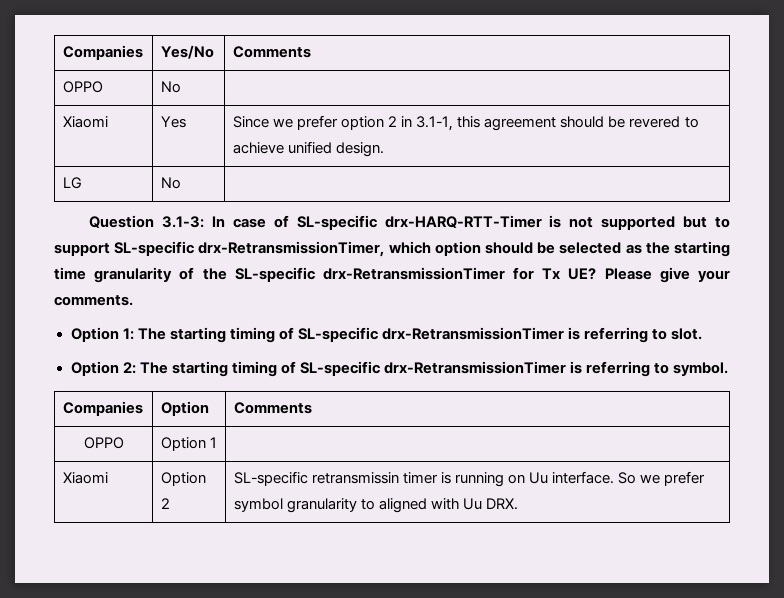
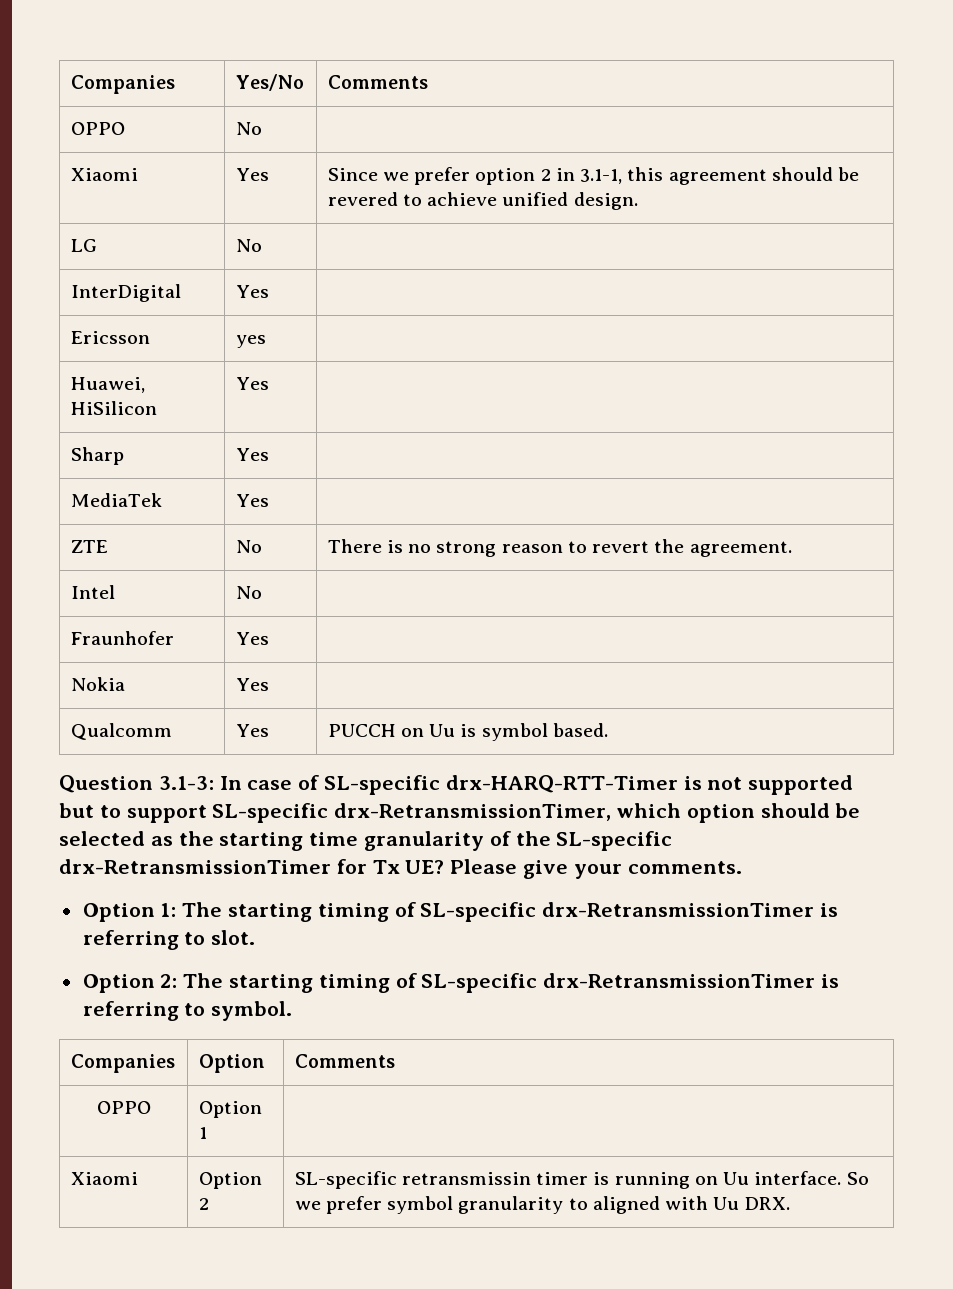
(181, 183) none -> [70,284,181,302] [235,285,269,298] [70,331,150,344] [235,335,266,348] [70,377,145,393] [70,401,157,415] [235,377,269,390] [70,447,124,465] [235,448,269,461] [70,493,162,507] [235,494,269,507] [70,540,108,553] [235,540,262,553] [327,539,792,557] [70,585,115,599] [235,586,262,599] [70,631,174,645] [235,632,269,645] [70,677,125,691] [235,678,269,691] [70,723,172,740] [235,724,269,737] [327,723,608,741] // InterDigital | Yes | // Ericsson | yes | // Huawei, HiSilicon | Yes | // Sharp | Yes | // MediaTek | Yes | // ZTE | No | There is no strong reason to revert the agreement. // Intel | No | // Fraunhofer | Yes | // Nokia | Yes | // Qualcomm | Yes | PUCCH on Uu is symbol based.

